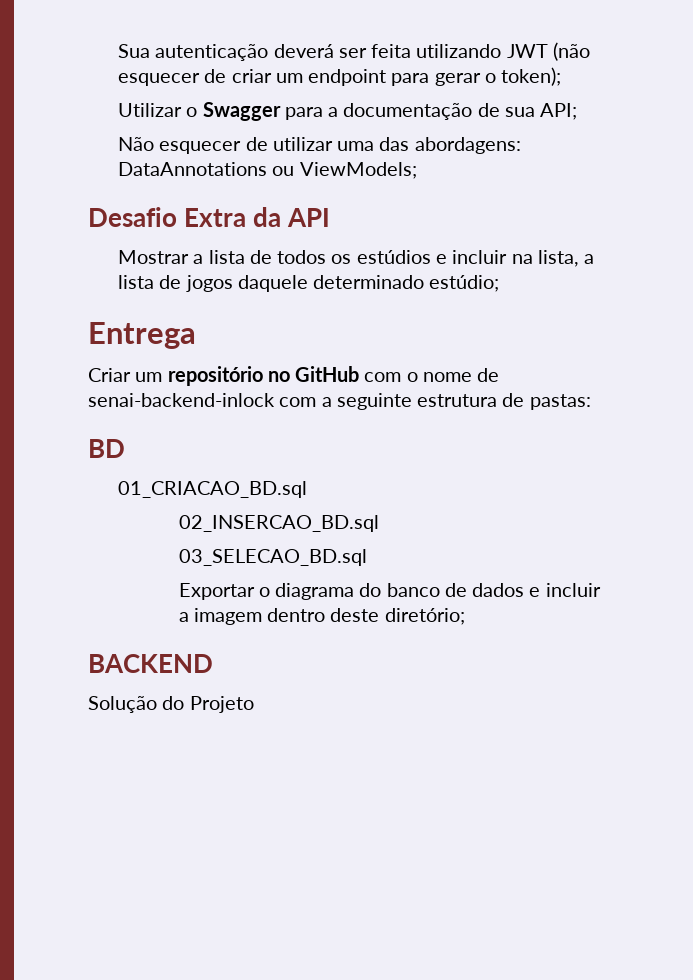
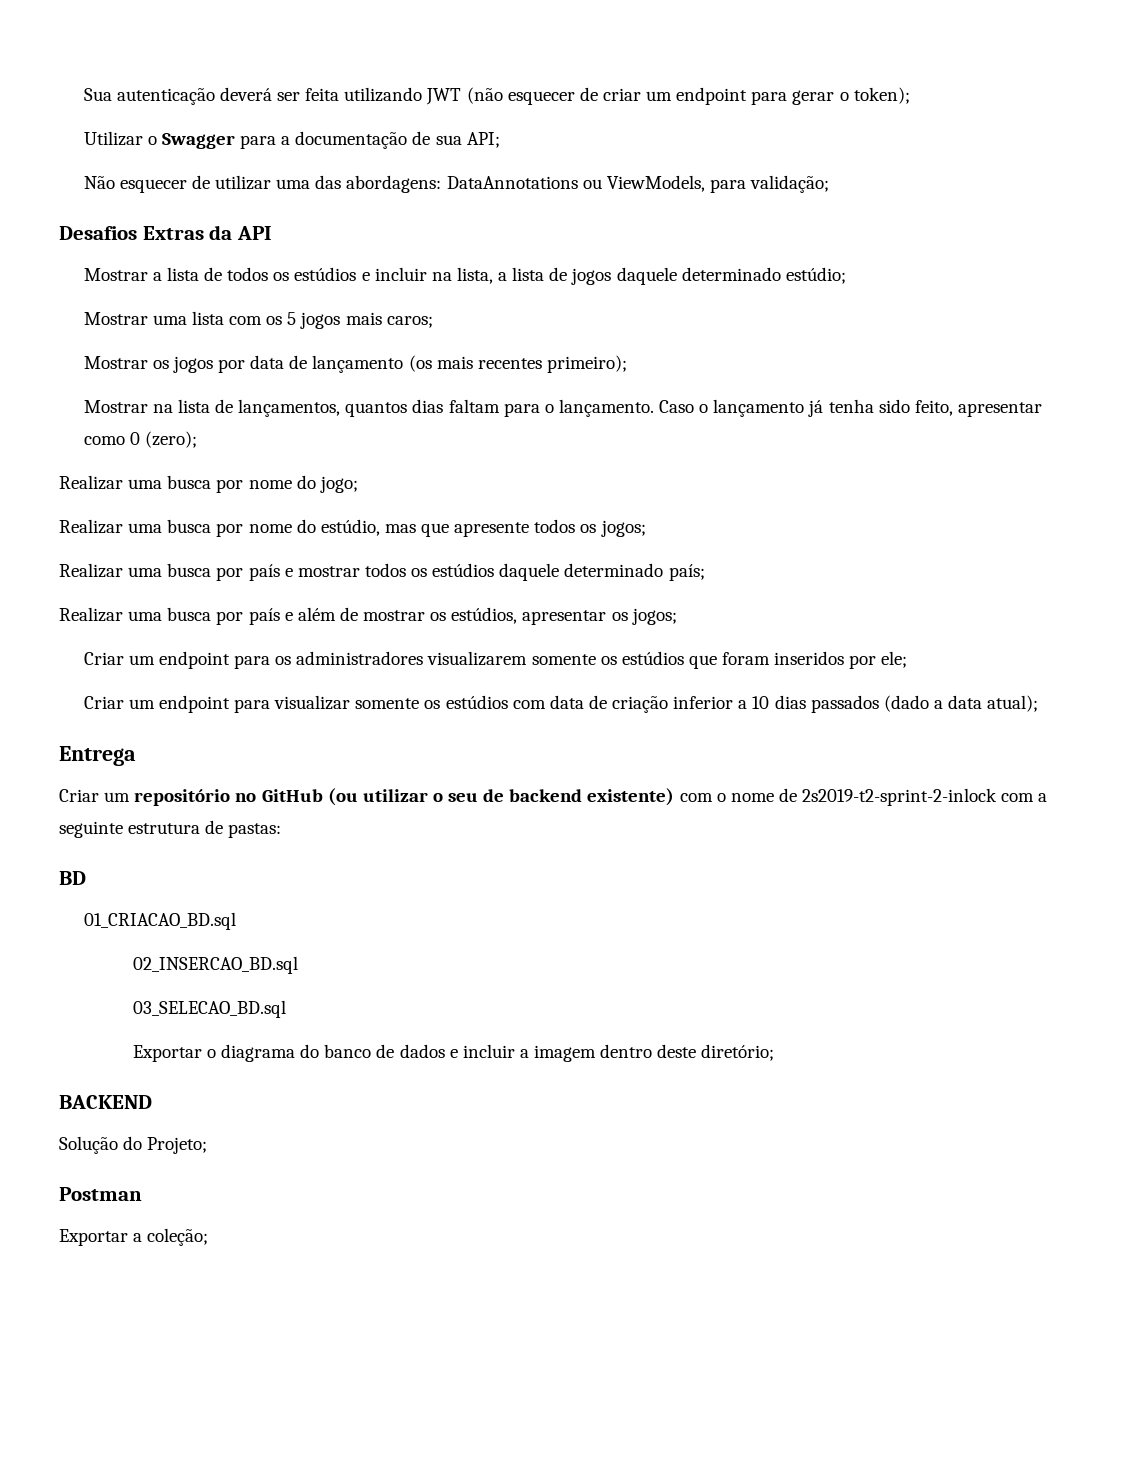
[299,162,417,179] [88,207,247,227] ViewModels; // Desafio Extra -> [606,175,830,193] [59,226,204,240] ViewModels, para validação; // Desafios Extras
(500, 283) none -> [83,311,433,329] [83,355,627,373] [83,399,1042,417] [83,431,197,448] [59,475,358,493] [59,519,646,537] [59,563,705,581] [59,607,677,625] [83,651,908,669] [83,695,1039,713] // Mostrar uma lista com os 5 jogos mais caros; // Mostrar os jogos por data de lançamento (os mais recentes primeiro); // Mostrar na lista de lançamentos, quantos dias faltam para o lançamento. Caso o lançamento já tenha sido feito, apresentar como 0 (zero); // Realizar uma busca por nome do jogo; // Realizar uma busca por nome do estúdio, mas que apresente todos os jogos; // Realizar uma busca por país e mostrar todos os estúdios daquele determinado país; // Realizar uma busca por país e além de mostrar os estúdios, apresentar os jogos; // Criar um endpoint para os administradores visualizarem somente os estúdios que foram inseridos por ele; // Criar um endpoint para visualizar somente os estúdios com data de criação inferior a 10 dias passados (dado a data atual);
(360, 374) none -> [327,788,675,806] (ou utilizar o seu de backend existente)
[88,393,275,407] senai-backend-inlock -> [802,788,998,806] 2s2019-t2-sprint-2-inlock
[189,696,254,713] Projeto -> [147,1137,208,1154] [59,1187,142,1201] [59,1228,209,1246] Projeto; // Postman // Exportar a coleção;

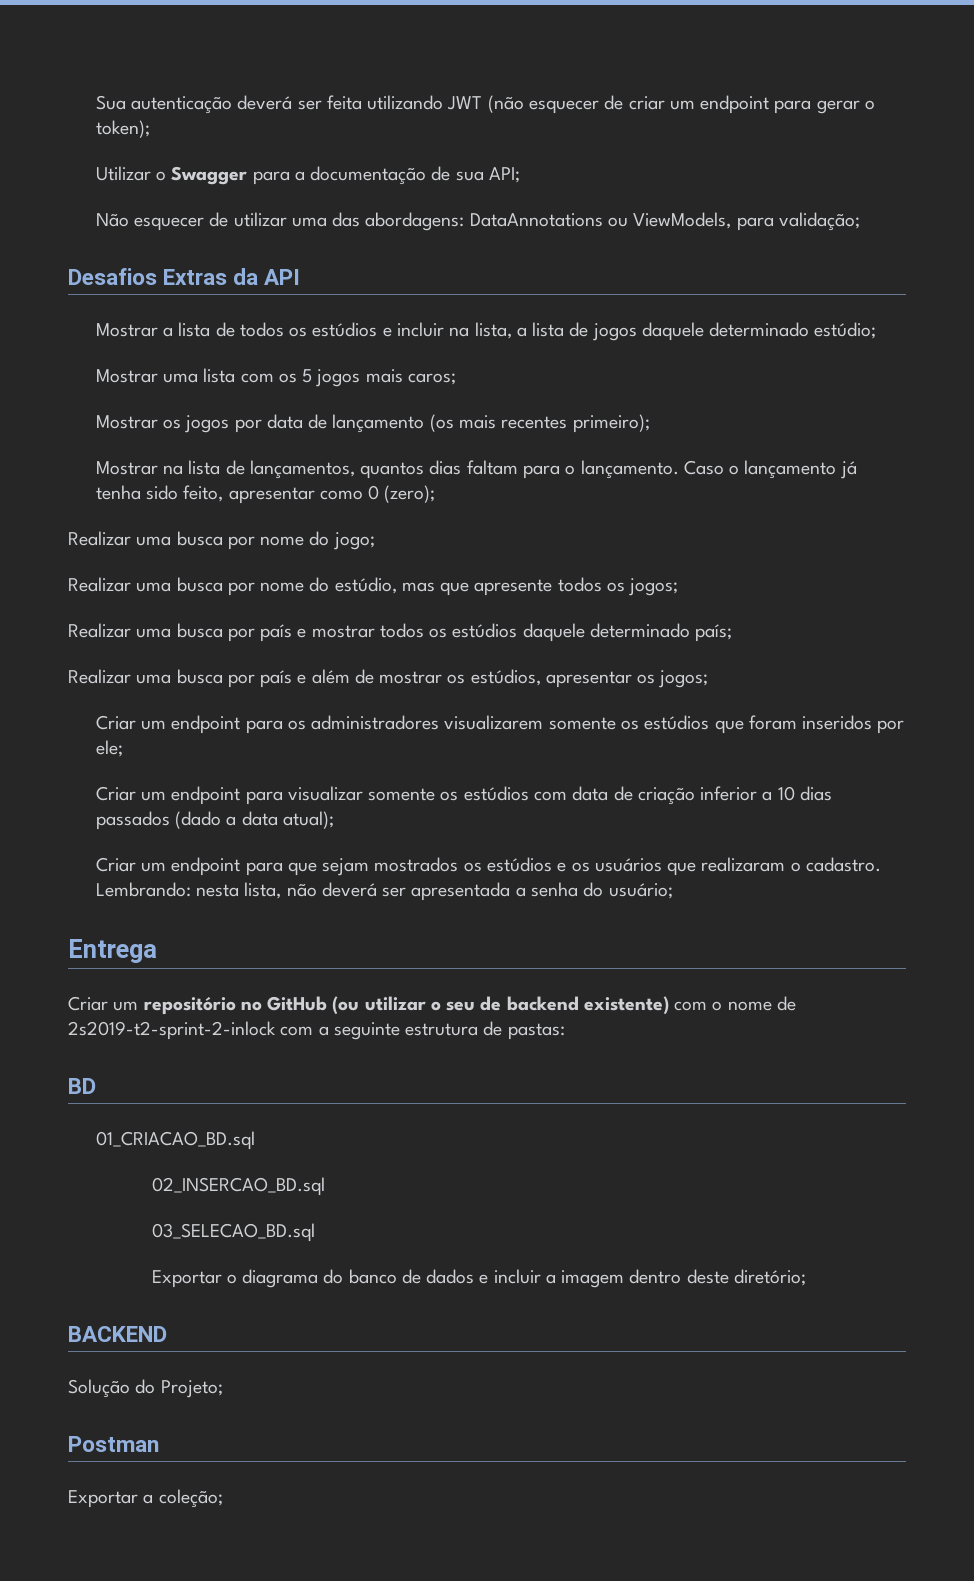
(1039, 703) none -> [95,857,881,876] [95,882,673,901] // Criar um endpoint para que sejam mostrados os estúdios e os usuários que realizaram o cadastro. Lembrando: nesta lista, não deverá ser apresentada a senha do usuário;

